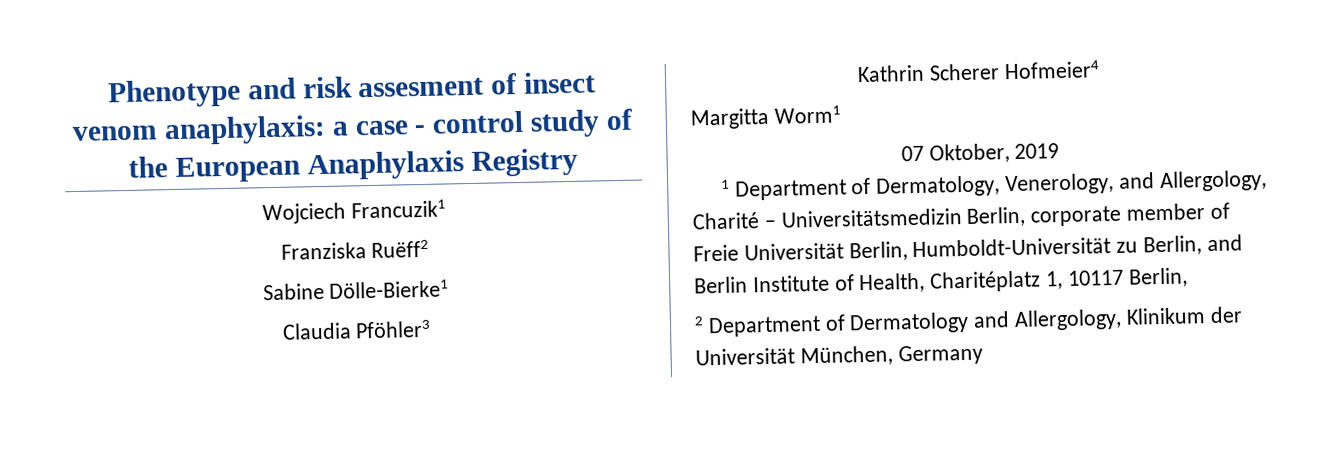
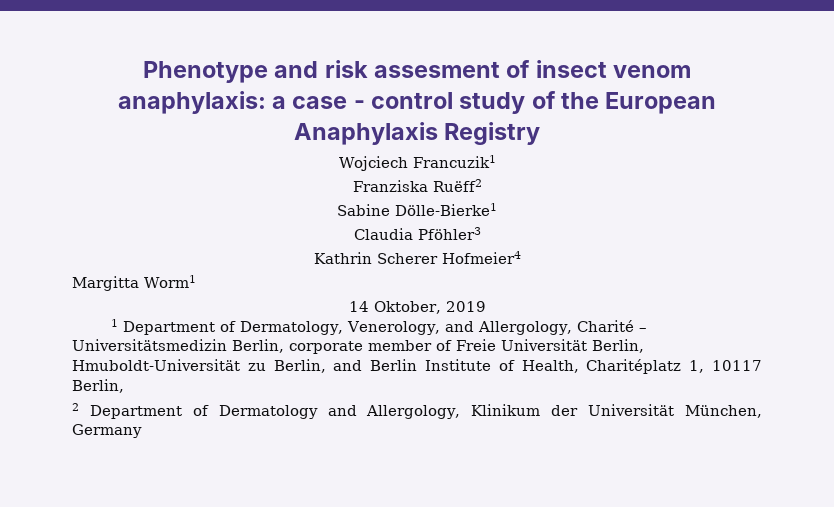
[900,145,924,162] 07 -> [348,301,369,312] 14
[912,237,1112,258] Humboldt-Universität -> [72,359,240,371] Hmuboldt-Universität

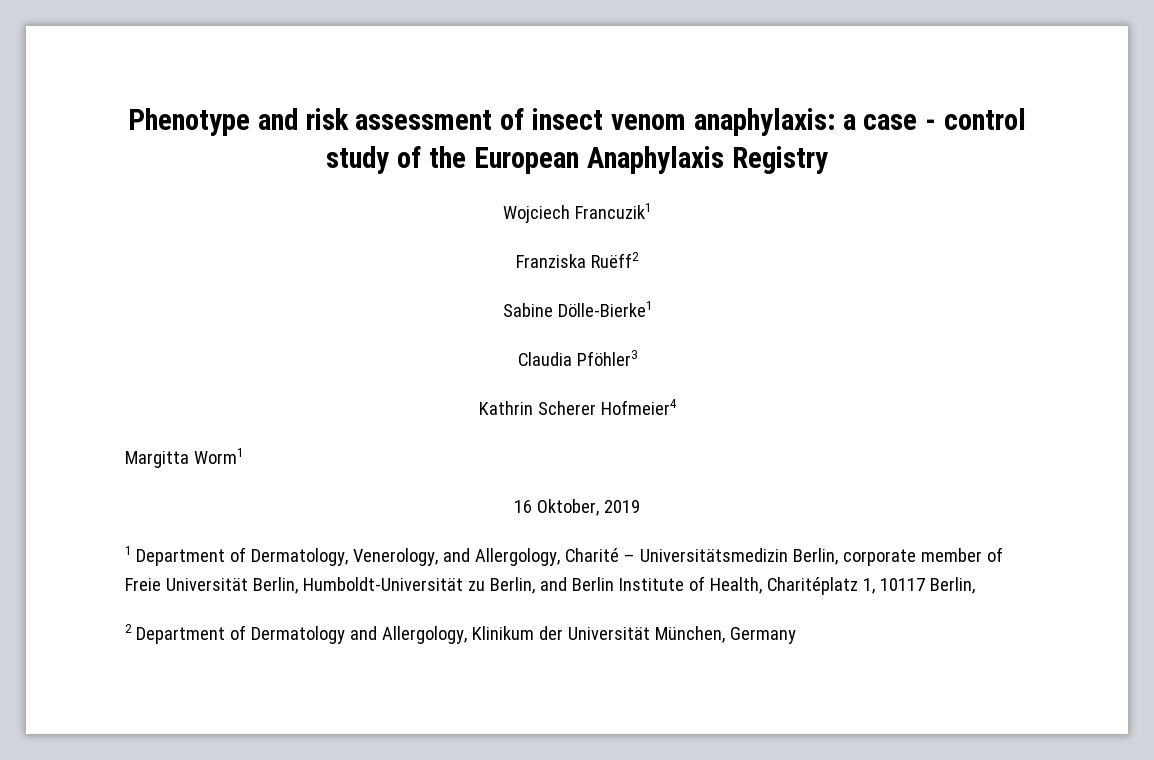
[374,61,501,78] assesment -> [355,110,493,130] assessment
[348,301,369,312] 14 -> [514,500,533,513] 16
[72,359,240,371] Hmuboldt-Universität -> [302,577,463,591] Humboldt-Universität

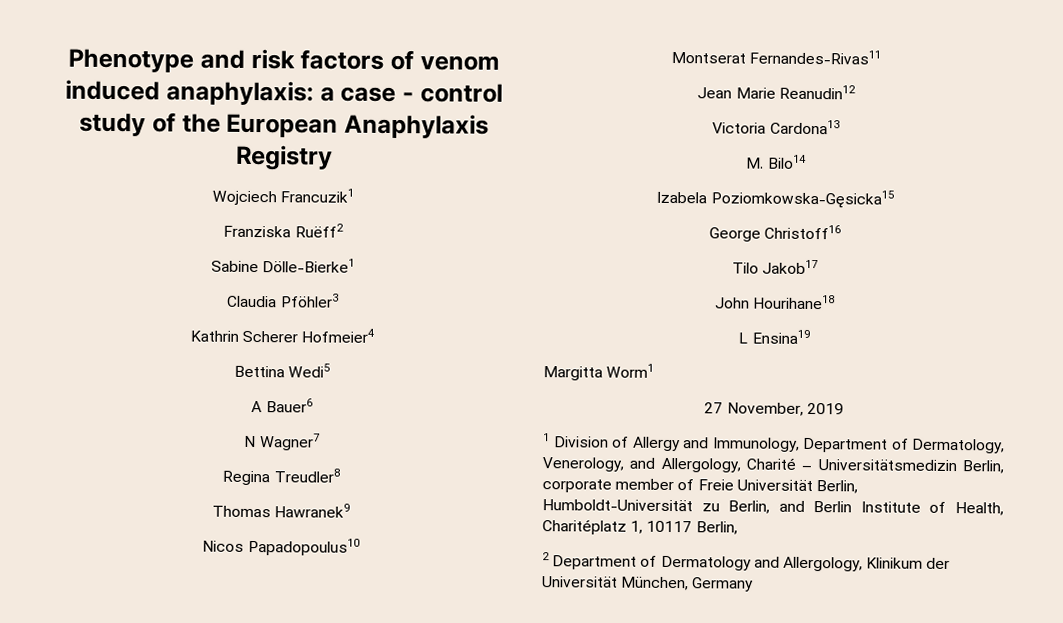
[355,108,686,130] assessment of insect venom -> [300,49,500,71] [65,79,161,101] factors of venom induced
(677, 407) none -> [233,363,331,378] [251,398,313,413] [244,433,320,451] [222,468,340,486] [211,503,351,518] [202,537,360,556] [670,49,882,65] [697,84,856,100] [712,119,840,135] [746,154,807,169] [656,189,894,209] [708,224,842,242] [731,259,819,275] [714,294,836,310] [738,329,810,344] // Bettina Wedi5 // A Bauer6 // N Wagner7 // Regina Treudler8 // Thomas Hawranek9 // Nicos Papadopoulus10 // Montserat Fernandes-Rivas11 // Jean Marie Reanudin12 // Victoria Cardona13 // M. Bilo14 // Izabela Poziomkowska-Gęsicka15 // George Christoff16 // Tilo Jakob17 // John Hourihane18 // L Ensina19
[514,499,599,516] 16 Oktober, -> [704,402,804,416] 27 November,
(131, 550) none -> [553,436,800,452] Division of Allergy and Immunology,

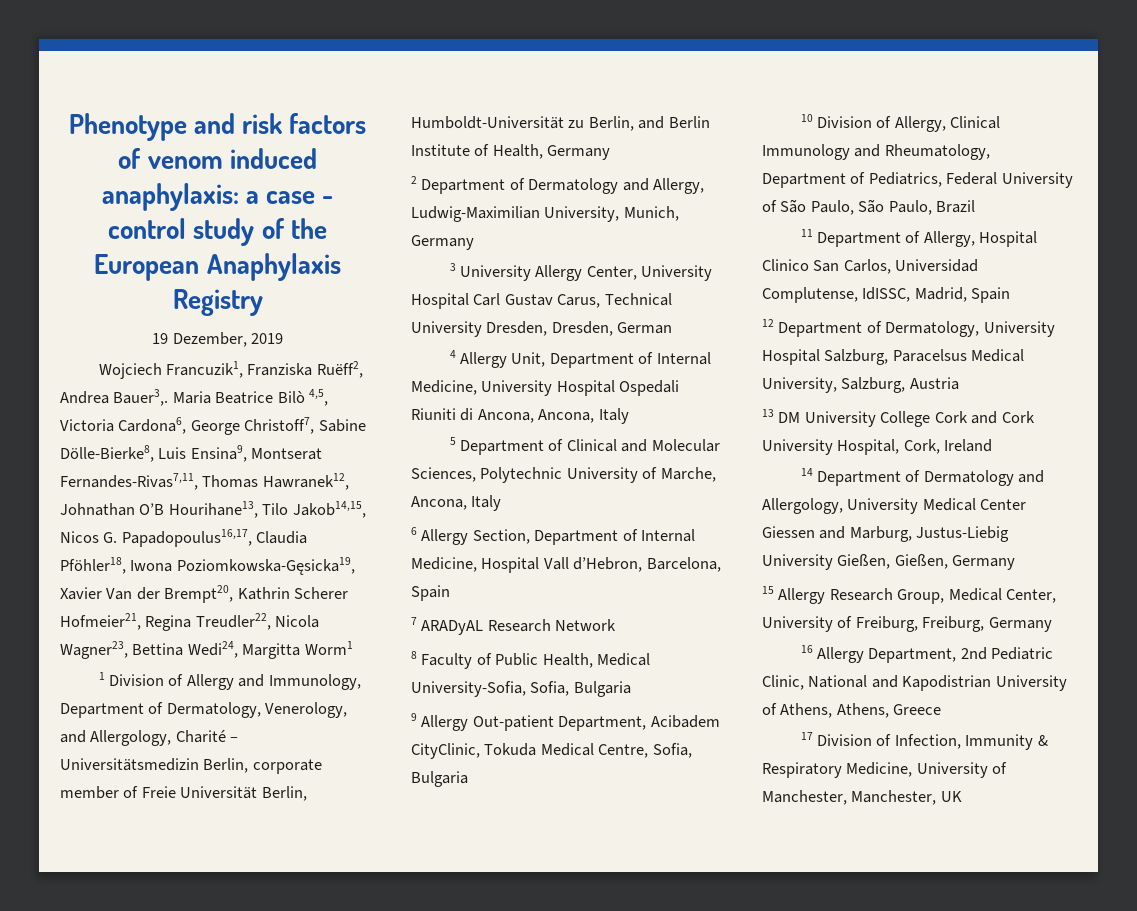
[211,188,355,206] [223,223,344,238] [210,258,356,273] [227,293,339,308] [189,328,376,343] [233,363,331,378] [251,398,313,413] [244,433,320,451] [222,468,340,486] [211,503,351,518] [202,537,360,556] [670,49,882,65] [697,84,856,100] [712,119,840,135] [746,154,807,169] [656,189,894,209] [708,224,842,242] [731,259,819,275] [714,294,836,310] [738,329,810,344] Wojciech Francuzik1 // Franziska Ruëff2 // Sabine Dölle-Bierke1 // Claudia Pföhler3 // Kathrin Scherer Hofmeier4 // Bettina Wedi5 // A Bauer6 // N Wagner7 // Regina Treudler8 // Thomas Hawranek9 // Nicos Papadopoulus10 // Montserat Fernandes-Rivas11 // Jean Marie Reanudin12 // Victoria Cardona13 // M. Bilo14 // Izabela Poziomkowska-Gęsicka15 // George Christoff16 // Tilo Jakob17 // John Hourihane18 // L Ensina19 // -> [152,332,283,347] [98,361,363,379] [60,389,329,406] [60,417,366,435] [60,445,323,462] [60,473,349,490] [60,501,366,518] [60,529,308,547] [60,557,355,575] [60,585,349,603] [60,613,320,631] [60,641,238,659] 19 Dezember, 2019 // Wojciech Francuzik1, Franziska Ruëff2, Andrea Bauer3,. Maria Beatrice Bilò 4,5, Victoria Cardona6, George Christoff7, Sabine Dölle-Bierke8, Luis Ensina9, Montserat Fernandes-Rivas7,11, Thomas Hawranek12, Johnathan O’B Hourihane13, Tilo Jakob14,15, Nicos G. Papadopoulus16,17, Claudia Pföhler18, Iwona Poziomkowska-Gęsicka19, Xavier Van der Brempt20, Kathrin Scherer Hofmeier21, Regina Treudler22, Nicola Wagner23, Bettina Wedi24,
[704,402,844,416] // 27 November, 2019 -> (353, 648) none
[542,519,738,535] Charitéplatz 1, 10117 Berlin, -> [547,145,611,160] Germany
[782,556,951,572] [542,576,755,592] Allergology, Klinikum der Universität München, Germany -> [653,178,705,194] [411,206,679,222] [411,235,474,250] [449,263,713,281] [411,293,672,309] [411,321,673,337] [449,350,711,368] [411,380,680,396] [411,408,629,424] [449,437,720,455] [411,467,716,483] [411,495,502,511] [411,527,696,545] [411,557,721,573] [411,585,450,601] [411,617,617,635] [411,651,651,669] [411,681,631,697] [411,713,720,731] [411,743,692,759] [411,771,468,787] [800,114,1001,132] [762,144,990,160] [762,172,1073,188] [762,199,976,215] [800,229,1038,247] [762,259,979,274] [762,287,1011,303] [762,319,1055,337] [762,349,1025,365] [762,377,959,393] [762,409,1035,427] [762,439,993,455] [800,468,1045,486] [762,498,1027,514] [762,526,1010,542] [762,554,1016,570] [762,586,1057,604] [762,616,1052,632] [800,645,1054,663] [762,675,1067,691] [762,703,942,718] [800,732,1048,750] [762,762,1008,778] [762,790,962,805] Allergy, Ludwig-Maximilian University, Munich, Germany // 3 University Allergy Center, University Hospital Carl Gustav Carus, Technical University Dresden, Dresden, German // 4 Allergy Unit, Department of Internal Medicine, University Hospital Ospedali Riuniti di Ancona, Ancona, Italy // 5 Department of Clinical and Molecular Sciences, Polytechnic University of Marche, Ancona, Italy // 6 Allergy Section, Department of Internal Medicine, Hospital Vall d’Hebron, Barcelona, Spain // 7 ARADyAL Research Network // 8 Faculty of Public Health, Medical University-Sofia, Sofia, Bulgaria // 9 Allergy Out-patient Department, Acibadem CityClinic, Tokuda Medical Centre, Sofia, Bulgaria // 10 Division of Allergy, Clinical Immunology and Rheumatology, Department of Pediatrics, Federal University of São Paulo, São Paulo, Brazil // 11 Department of Allergy, Hospital Clinico San Carlos, Universidad Complutense, IdISSC, Madrid, Spain // 12 Department of Dermatology, University Hospital Salzburg, Paracelsus Medical University, Salzburg, Austria // 13 DM University College Cork and Cork University Hospital, Cork, Ireland // 14 Department of Dermatology and Allergology, University Medical Center Giessen and Marburg, Justus-Liebig University Gießen, Gießen, Germany // 15 Allergy Research Group, Medical Center, University of Freiburg, Freiburg, Germany // 16 Allergy Department, 2nd Pediatric Clinic, National and Kapodistrian University of Athens, Athens, Greece // 17 Division of Infection, Immunity & Respiratory Medicine, University of Manchester, Manchester, UK

